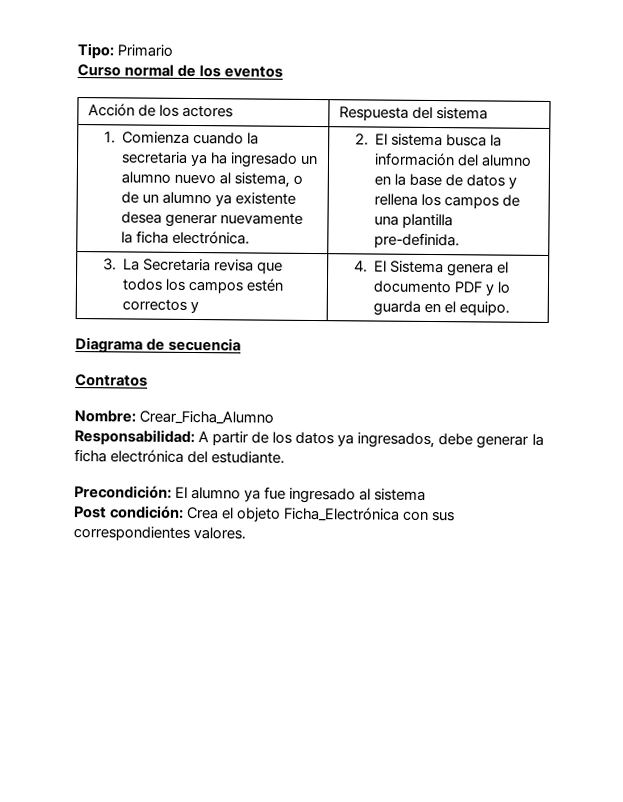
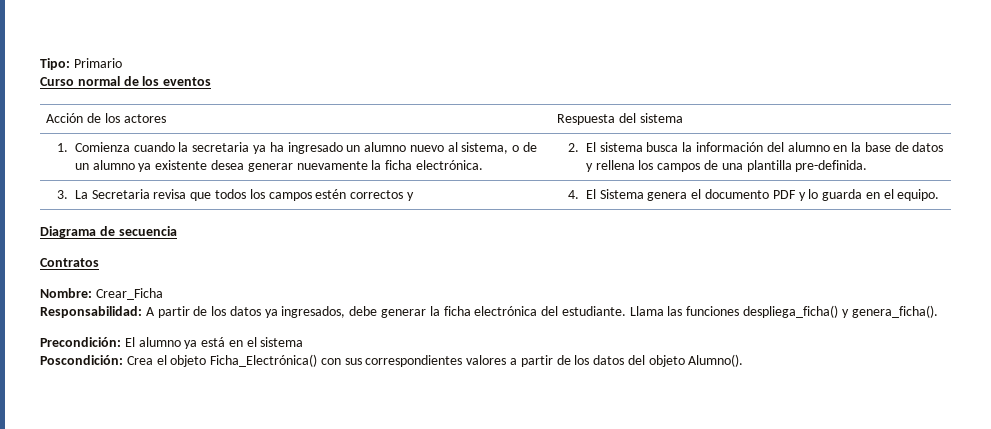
[139,410,275,425] Crear_Ficha_Alumno -> [95,288,163,300] Crear_Ficha
(286, 457) none -> [629,305,938,318] Llama las funciones despliega_ficha() y genera_ficha().
[264,486,427,504] [74,505,185,519] fue ingresado al sistema // Post condición: -> [201,337,304,347] [40,355,123,365] está en el sistema // Poscondición:
[283,506,401,522] Ficha_Electrónica -> [210,354,318,367] Ficha_Electrónica()
[193,527,247,540] valores. -> [466,354,744,367] valores a partir de los datos del objeto Alumno().

